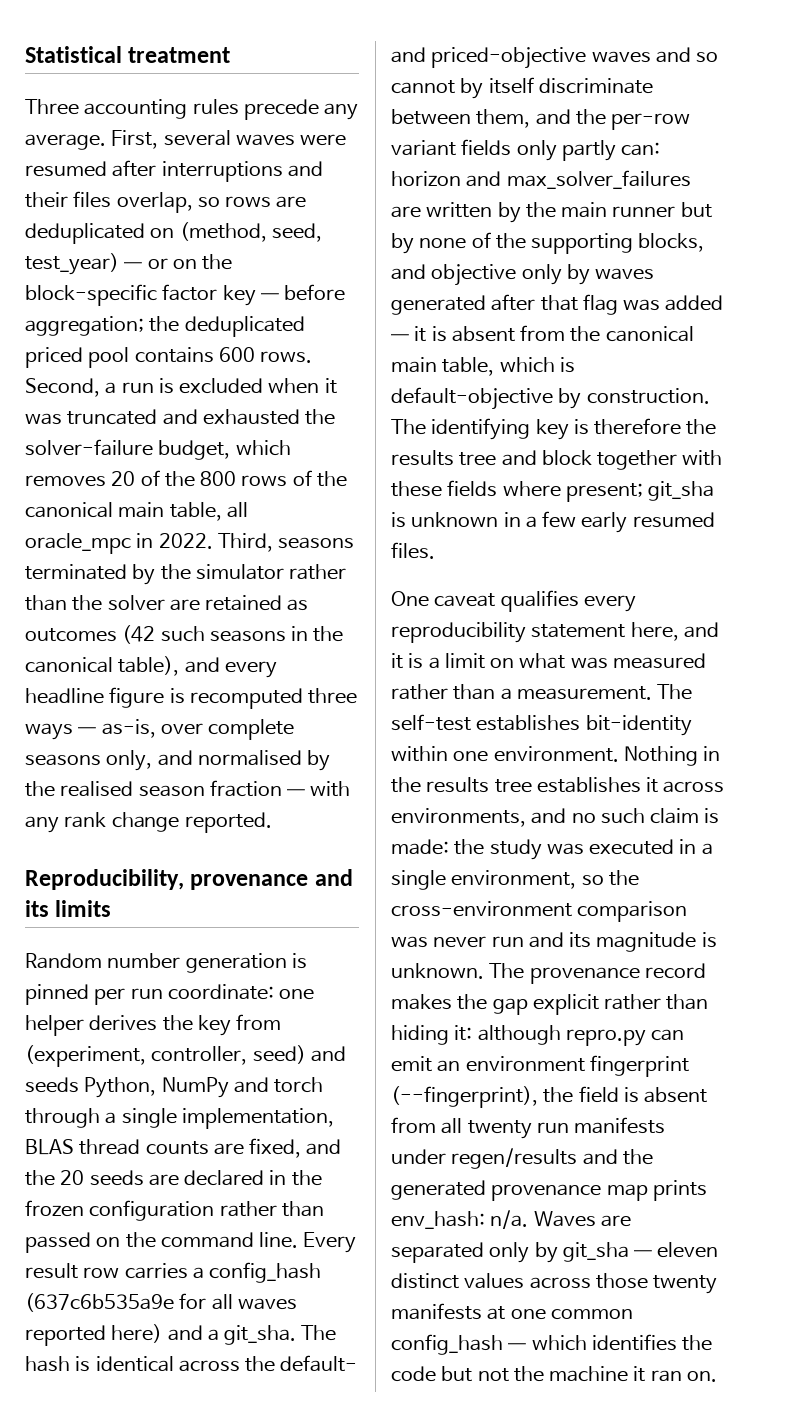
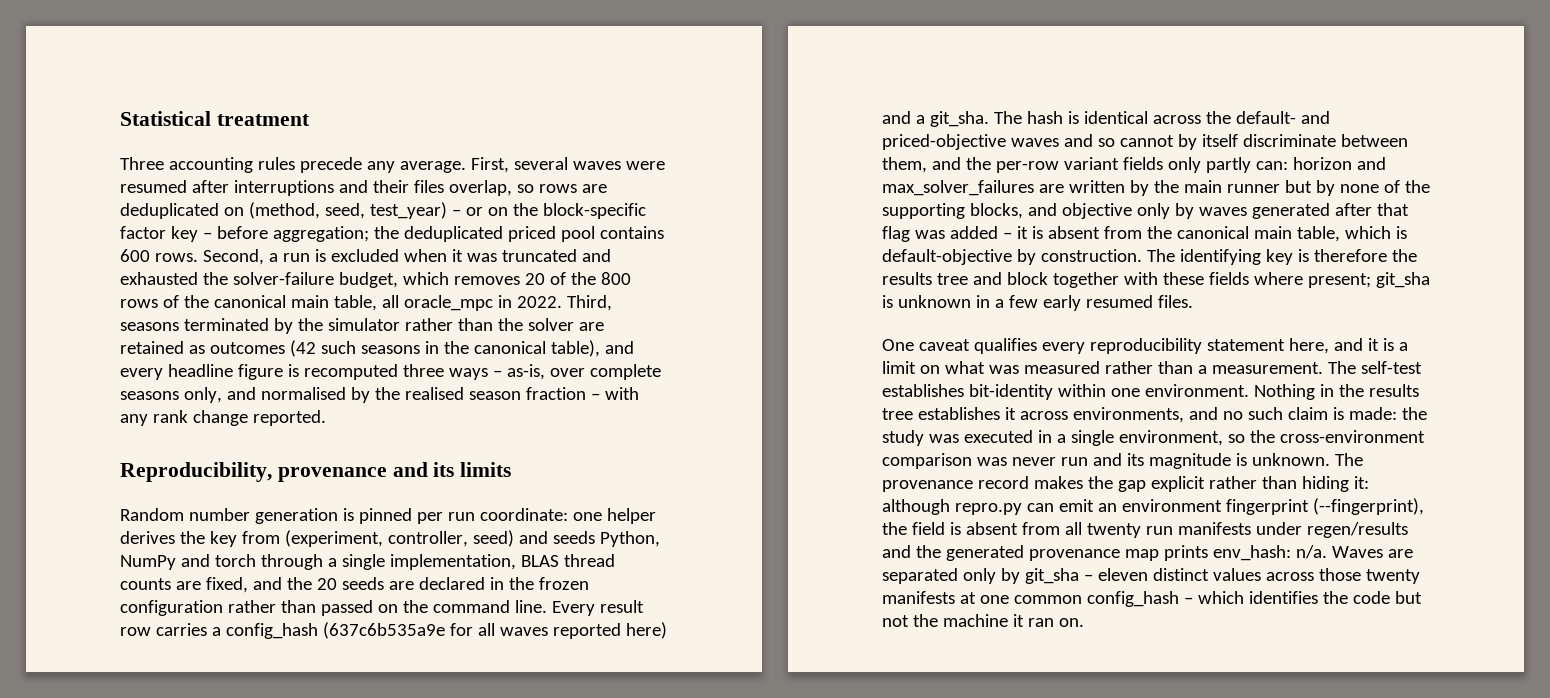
[124,262,143,269] — -> [451,209,461,216] –
[260,293,279,300] — -> [202,232,212,239] –
[78,727,97,734] — -> [492,370,502,377] –
[287,789,306,796] — -> [590,393,600,400] –
[391,334,409,341] — -> [1002,232,1012,239] –
[634,1250,653,1257] — -> [1083,574,1093,581] –
[508,1343,527,1350] — -> [1183,597,1193,604] –

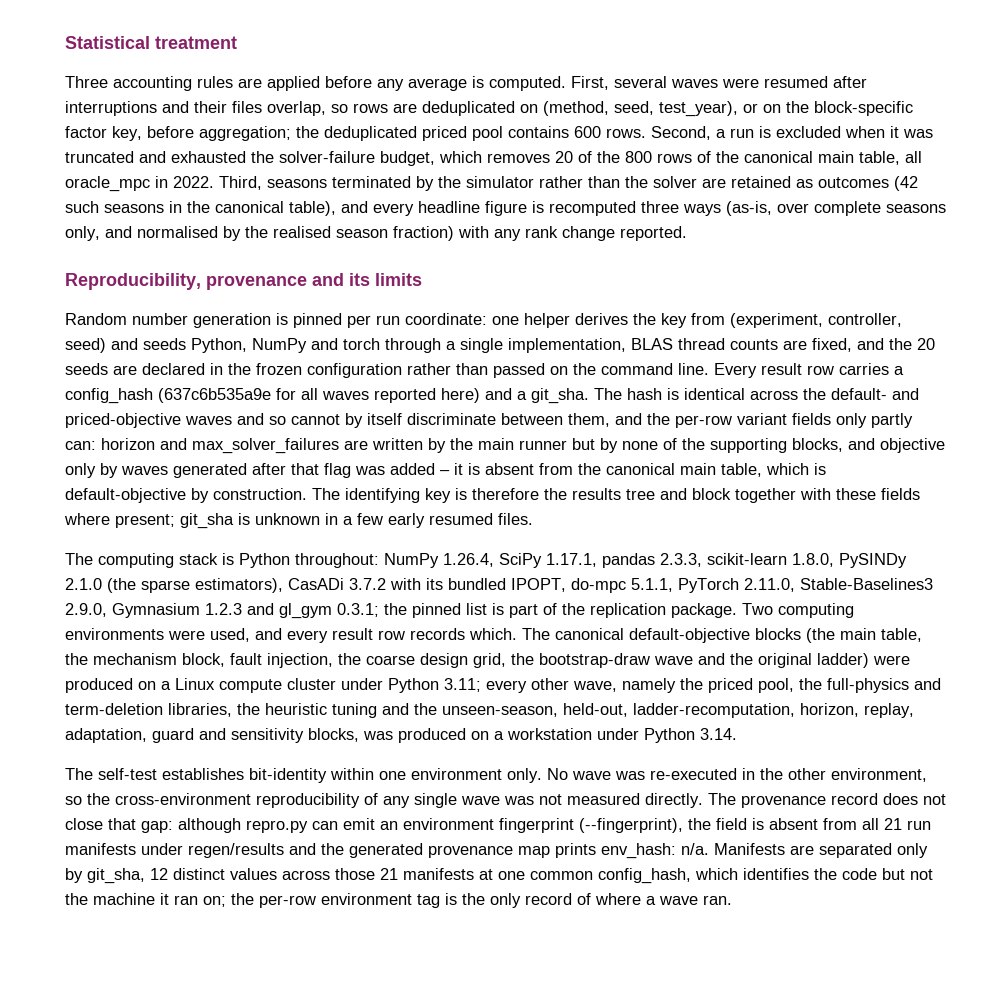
[299,157,466,173] precede any average. -> [238,76,566,91] are applied before any average is computed.
[369,202,461,219] test_year) – -> [659,101,738,117] test_year),
[170,226,212,242] key – -> [112,126,142,141] key,
[492,364,545,380] – as-is, -> [726,201,772,216] (as-is,
[525,387,600,400] fraction – -> [393,226,454,241] fraction)
[882,338,1408,354] [882,361,1323,374] One caveat qualifies every reproducibility statement here, and it is a limit on what was measured rather than a measurement. -> [65,553,907,568] [65,578,933,593] [65,603,854,619] [65,628,922,643] [65,653,910,668] [65,678,941,693] [65,703,914,718] [65,728,737,743] The computing stack is Python throughout: NumPy 1.26.4, SciPy 1.17.1, pandas 2.3.3, scikit-learn 1.8.0, PySINDy 2.1.0 (the sparse estimators), CasADi 3.7.2 with its bundled IPOPT, do-mpc 5.1.1, PyTorch 2.11.0, Stable-Baselines3 2.9.0, Gymnasium 1.2.3 and gl_gym 0.3.1; the pinned list is part of the replication package. Two computing environments were used, and every result row records which. The canonical default-objective blocks (the main table, the mechanism block, fault injection, the coarse design grid, the bootstrap-draw wave and the original ladder) were produced on a Linux compute cluster under Python 3.11; every other wave, namely the priced pool, the full-physics and term-deletion libraries, the heuristic tuning and the unseen-season, held-out, ladder-recomputation, horizon, replay, adaptation, guard and sensitivity blocks, was produced on a workstation under Python 3.14. //
[1144,384,1419,400] [882,407,1427,423] [882,430,1425,446] [882,453,1363,469] [882,476,1369,492] environment. Nothing in the results tree establishes it across environments, and no such claim is made: the study was executed in a single environment, so the cross-environment comparison was never run and its magnitude is unknown. The provenance record makes the gap explicit rather than hiding it: -> [411,768,927,783] [65,793,946,808] [65,818,173,833] environment only. No wave was re-executed in the other environment, so the cross-environment reproducibility of any single wave was not measured directly. The provenance record does not close that gap:
[1086,523,1141,538] twenty -> [884,818,902,830] 21
[1331,546,1383,558] Waves -> [714,843,785,855] Manifests
[1024,568,1148,584] git_sha – eleven -> [87,868,168,884] git_sha, 12
[1365,569,1420,584] twenty -> [380,868,398,880] 21
[1086,591,1193,607] config_hash – -> [598,868,691,884] config_hash,
[1058,618,1084,627] on. -> [203,893,732,908] on; the per-row environment tag is the only record of where a wave ran.

